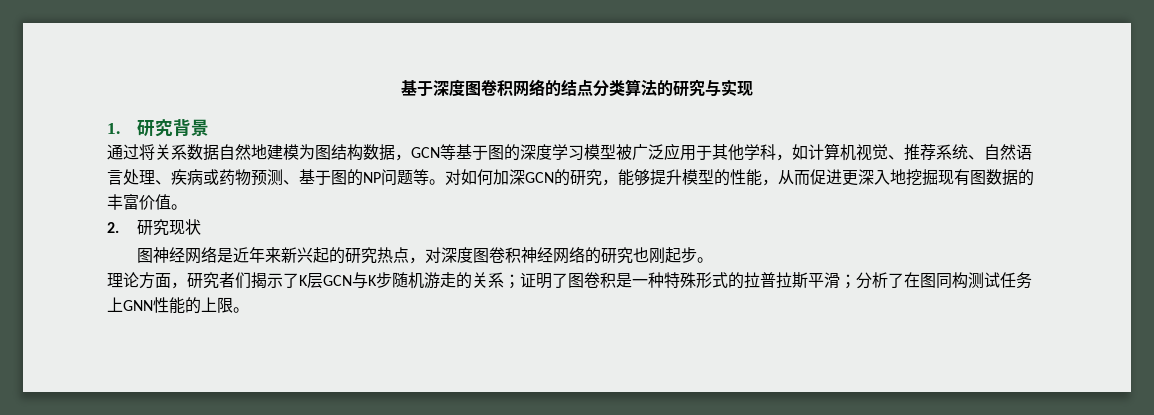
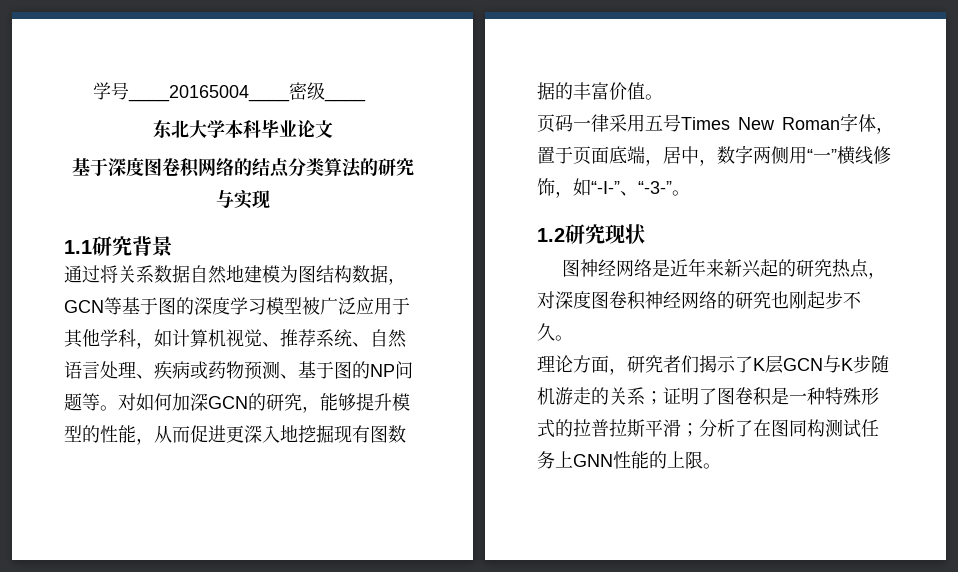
(401, 88) none -> [92,82,366,102] [152,119,333,138] 学号____20165004____密级____ // 东北大学本科毕业论文 //
[107,123,120,134] 1. -> [64,240,92,254] 1.1
[107,222,119,233] 2. -> [537,113,894,134] [537,145,891,166] [537,178,690,198] [537,228,565,242] 页码一律采用五号Times New Roman字体，置于页面底端，居中，数字两侧用“一”横线修饰，如“-I-”、“-3-”。 // 1.2
(697, 255) none -> [843,291,861,309] [537,323,555,341] 不久

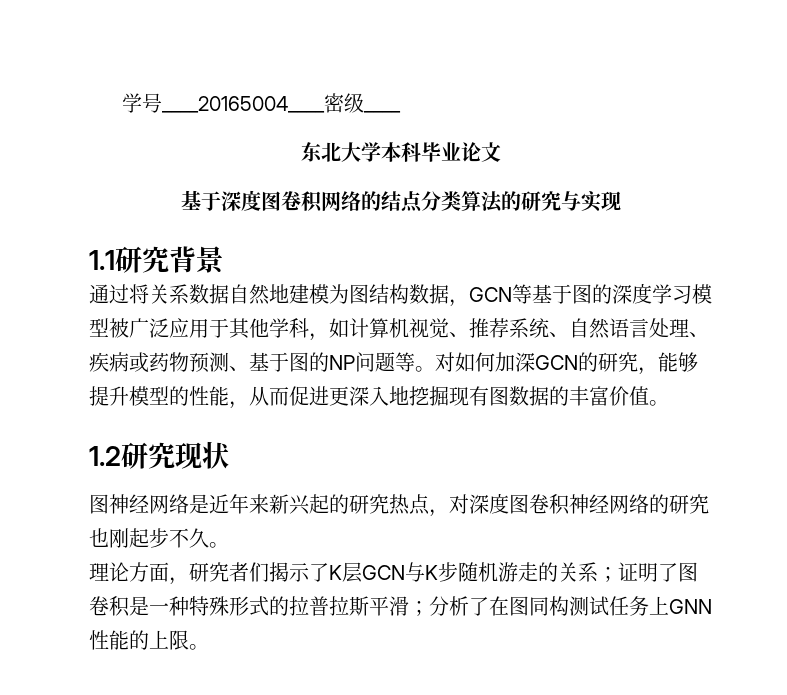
[537,113,894,134] [537,145,891,166] [537,178,690,198] // 页码一律采用五号Times New Roman字体，置于页面底端，居中，数字两侧用“一”横线修饰，如“-I-”、“-3-”。 -> (669, 403) none

